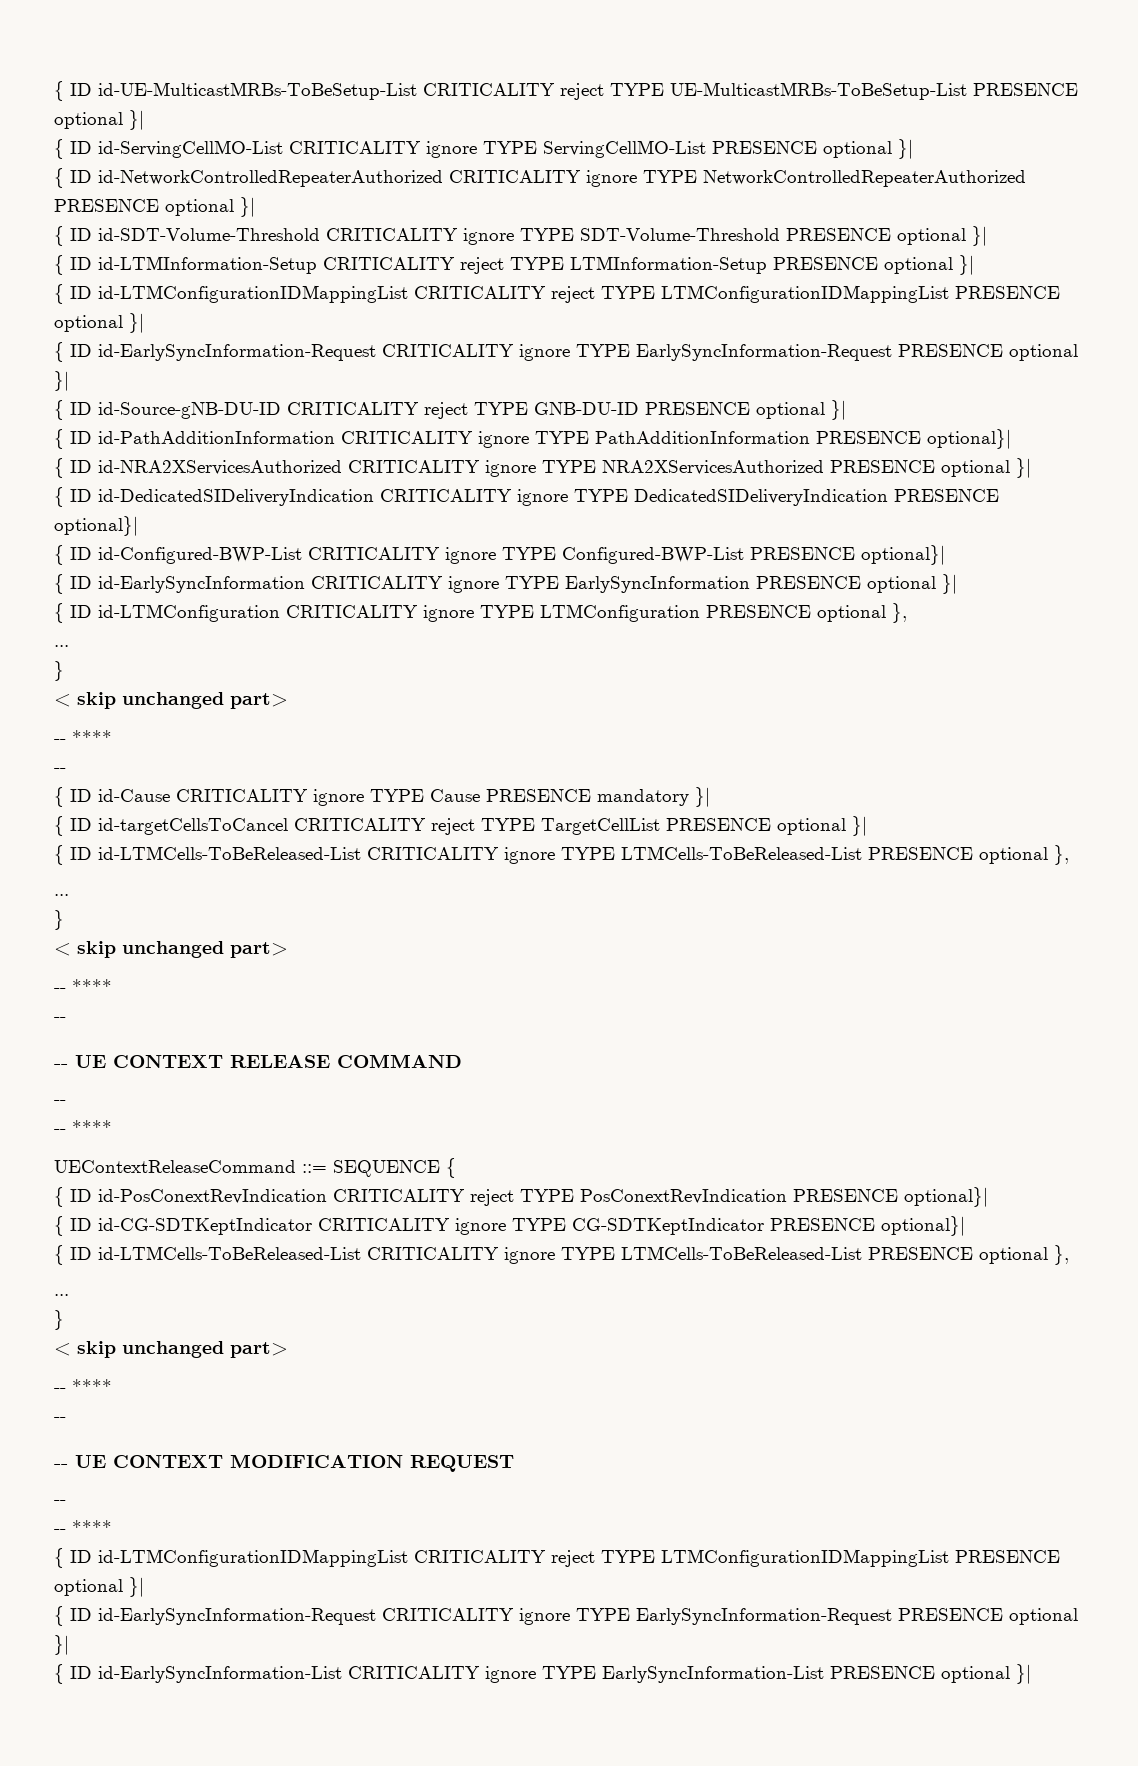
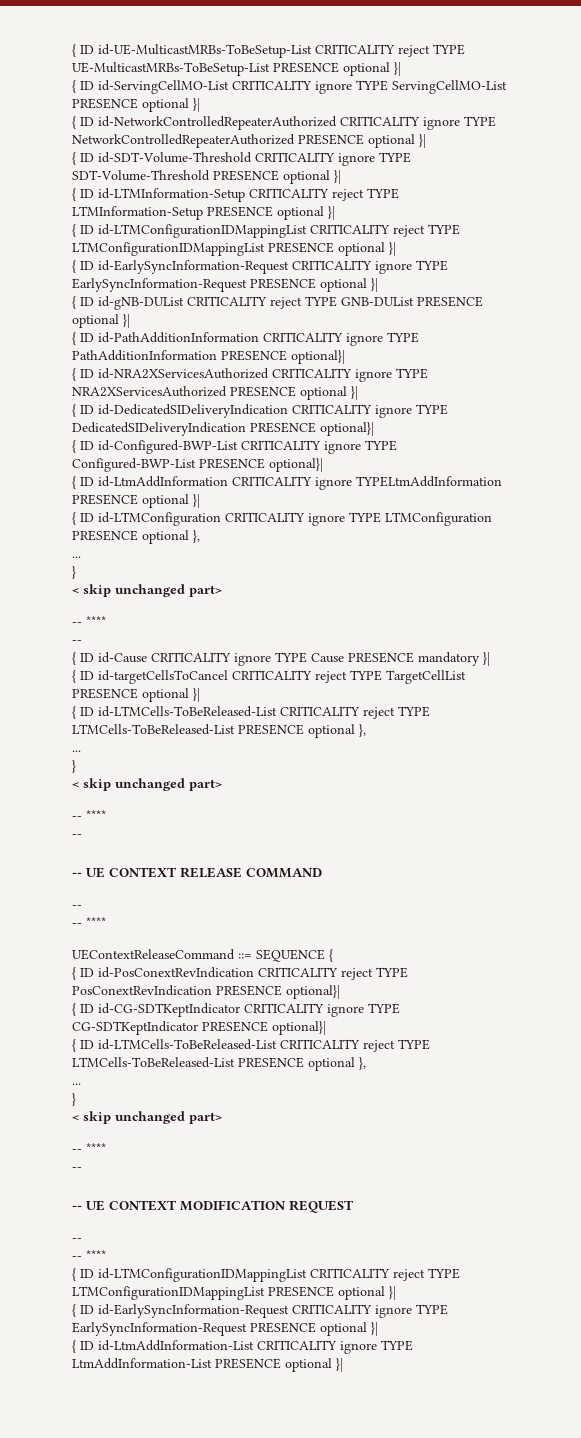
[98,402,639,419] id-Source-gNB-DU-ID CRITICALITY reject TYPE GNB-DU-ID -> [98,296,414,310] id-gNB-DUList CRITICALITY reject TYPE GNB-DUList
[98,576,750,593] id-EarlySyncInformation CRITICALITY ignore TYPE EarlySyncInformation -> [98,476,502,490] id-LtmAddInformation CRITICALITY ignore TYPELtmAddInformation
[504,847,555,864] ignore -> [363,707,395,719] reject
[504,1247,555,1264] ignore -> [363,1040,395,1052] reject
[98,1666,824,1683] id-EarlySyncInformation-List CRITICALITY ignore TYPE EarlySyncInformation-List -> [98,1340,413,1354] [72,1358,212,1369] id-LtmAddInformation-List CRITICALITY ignore TYPE LtmAddInformation-List

